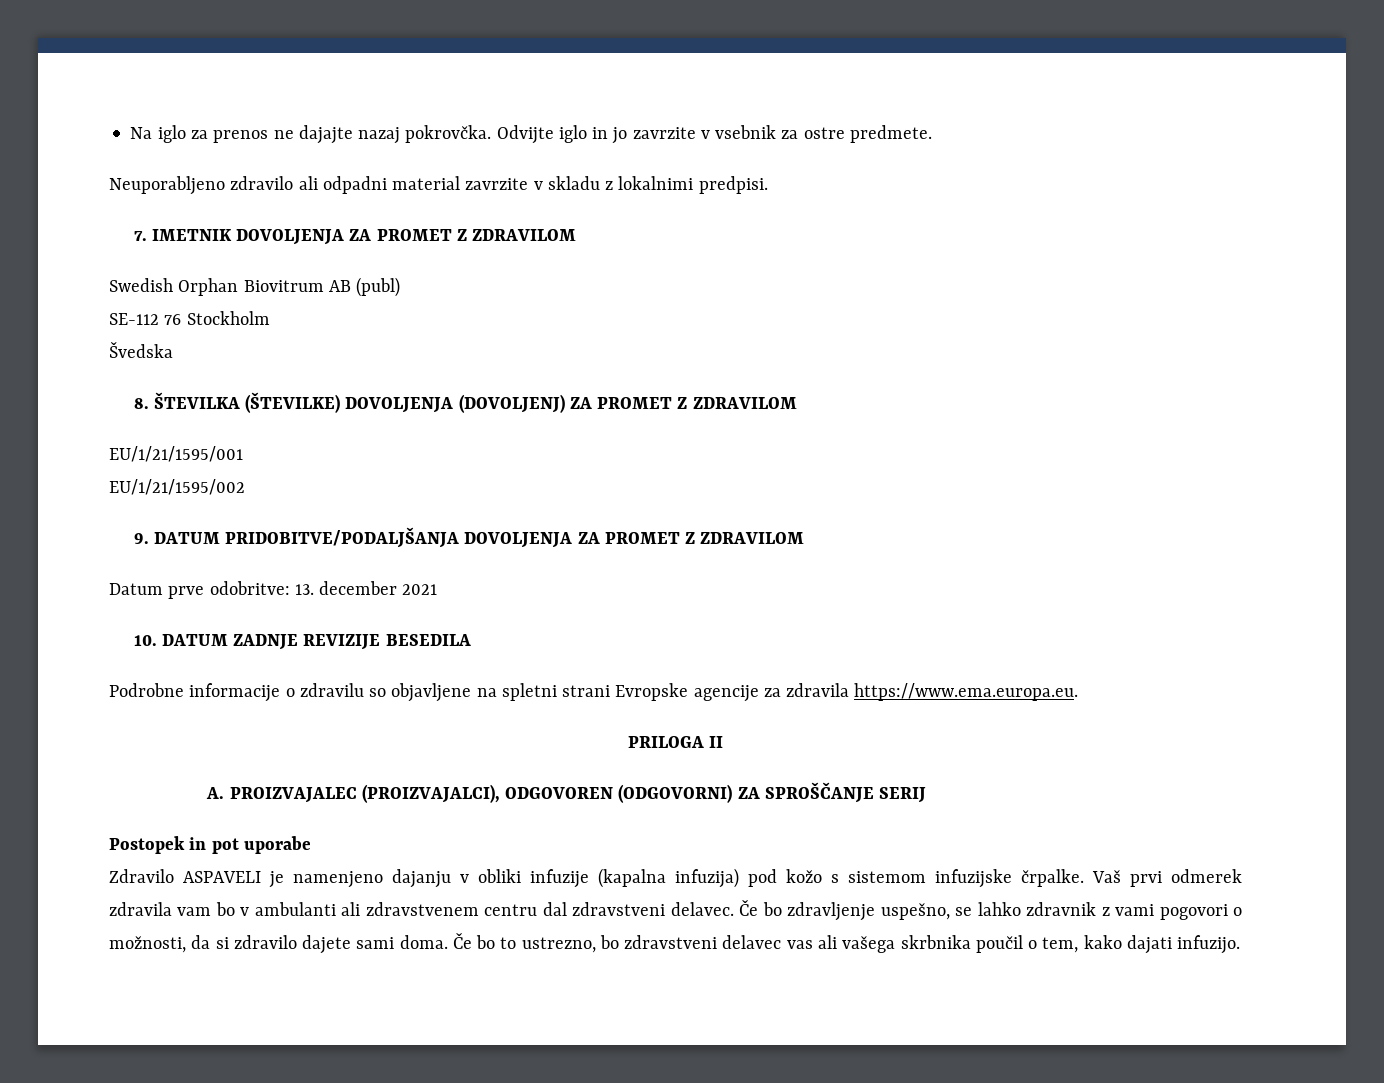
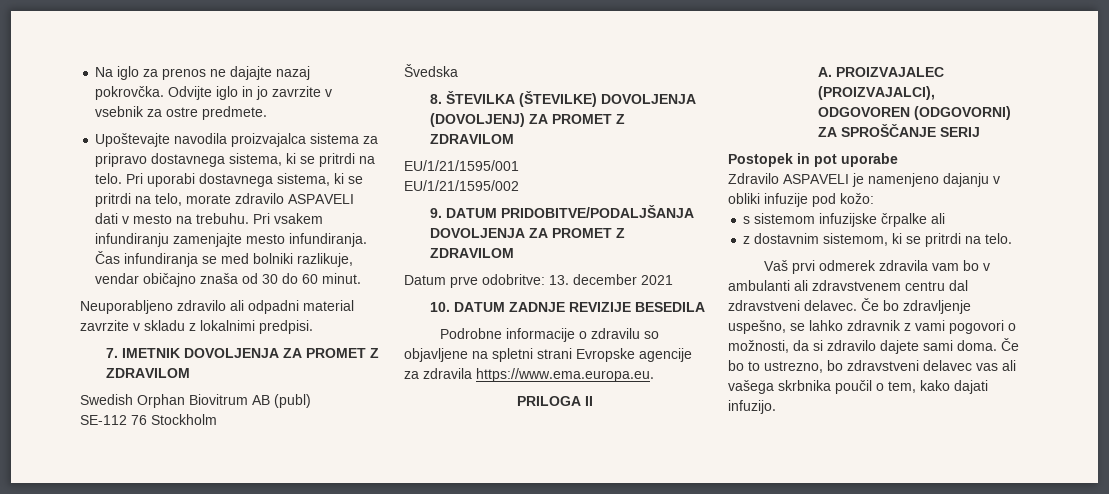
(932, 134) none -> [95,133,379,147] [95,153,376,167] [95,173,364,187] [95,193,355,207] [95,213,324,224] [95,233,368,247] [95,251,354,267] [95,273,362,287] // Upoštevajte navodila proizvajalca sistema za pripravo dostavnega sistema, ki se pritrdi na telo. Pri uporabi dostavnega sistema, ki se pritrdi na telo, morate zdravilo ASPAVELI dati v mesto na trebuhu. Pri vsakem infundiranju zamenjajte mesto infundiranja. Čas infundiranja se med bolniki razlikuje, vendar običajno znaša od 30 do 60 minut.
[598,868,1084,888] (kapalna infuzija) pod kožo s sistemom infuzijske črpalke. -> [812,193,874,207] [743,213,946,227] [743,233,1013,247] pod kožo: // s sistemom infuzijske črpalke ali // z dostavnim sistemom, ki se pritrdi na telo. //

